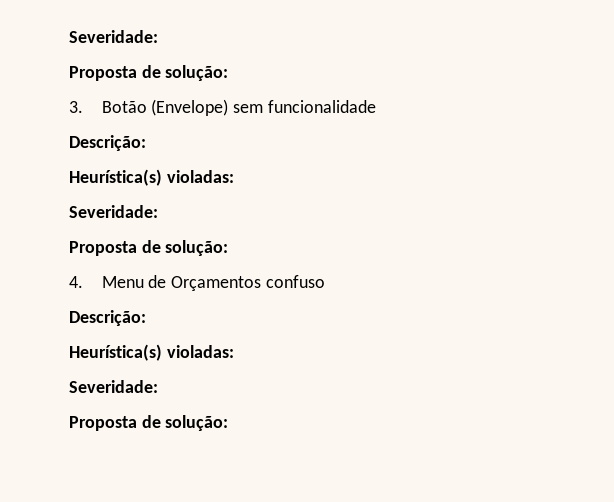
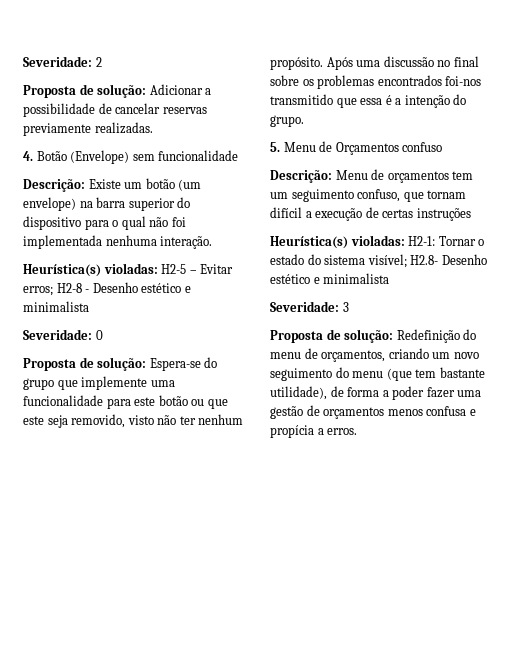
[69,30,158,43] [69,65,229,81] [69,101,83,113] Severidade: // Proposta de solução: // 3. -> [23,56,102,67] [23,84,212,98] [23,103,207,117] [23,122,153,136] [23,151,33,161] Severidade: 2 // Proposta de solução: Adicionar a possibilidade de cancelar reservas previamente realizadas. // 4.
[69,169,234,186] [69,205,158,218] [69,240,229,256] [69,276,83,288] // Heurística(s) violadas: // Severidade: // Proposta de solução: // 4. -> [88,178,202,191] [23,197,191,211] [23,216,186,230] [23,235,213,249] [23,263,234,277] [23,282,191,296] [23,301,89,312] [23,329,103,340] [23,357,218,371] [23,376,175,390] [23,395,228,409] [23,414,244,428] [270,56,479,70] [270,75,482,89] [270,94,467,108] [270,115,304,127] [270,142,280,152] Existe um botão (um envelope) na barra superior do dispositivo para o qual não foi implementada nenhuma interação. // Heurística(s) violadas: H2-5 – Evitar erros; H2-8 - Desenho estético e minimalista // Severidade: 0 // Proposta de solução: Espera-se do grupo que implemente uma funcionalidade para este botão ou que este seja removido, visto não ter nenhum propósito. Após uma discussão no final sobre os problemas encontrados foi-nos transmitido que essa é a intenção do grupo. // 5.
[69,344,234,361] [69,380,158,393] [69,415,229,431] // Heurística(s) violadas: // Severidade: // Proposta de solução: -> [335,169,474,183] [270,189,467,202] [270,207,471,221] [270,235,485,249] [270,254,487,268] [270,273,390,284] [270,301,349,312] [270,329,477,343] [270,348,479,362] [270,367,485,381] [270,386,482,400] [270,405,476,419] [270,425,358,438] Menu de orçamentos tem um seguimento confuso, que tornam difícil a execução de certas instruções // Heurística(s) violadas: H2-1: Tornar o estado do sistema visível; H2.8- Desenho estético e minimalista // Severidade: 3 // Proposta de solução: Redefinição do menu de orçamentos, criando um novo seguimento do menu (que tem bastante utilidade), de forma a poder fazer uma gestão de orçamentos menos confusa e propícia a erros.

